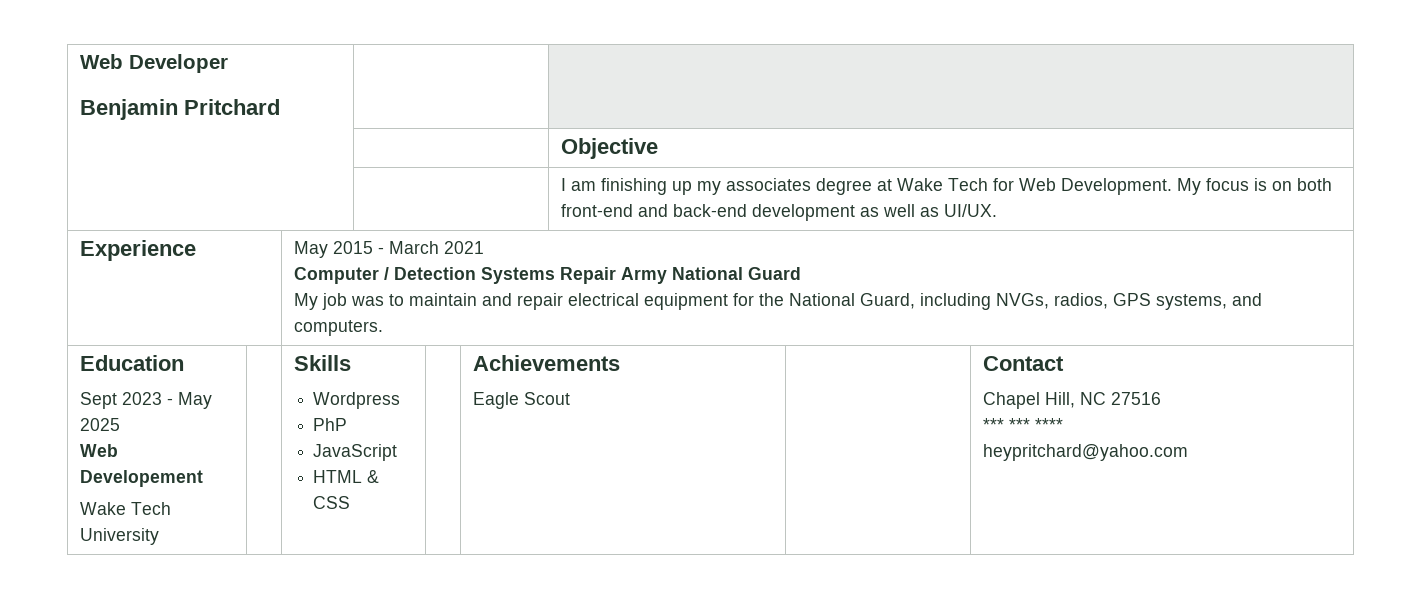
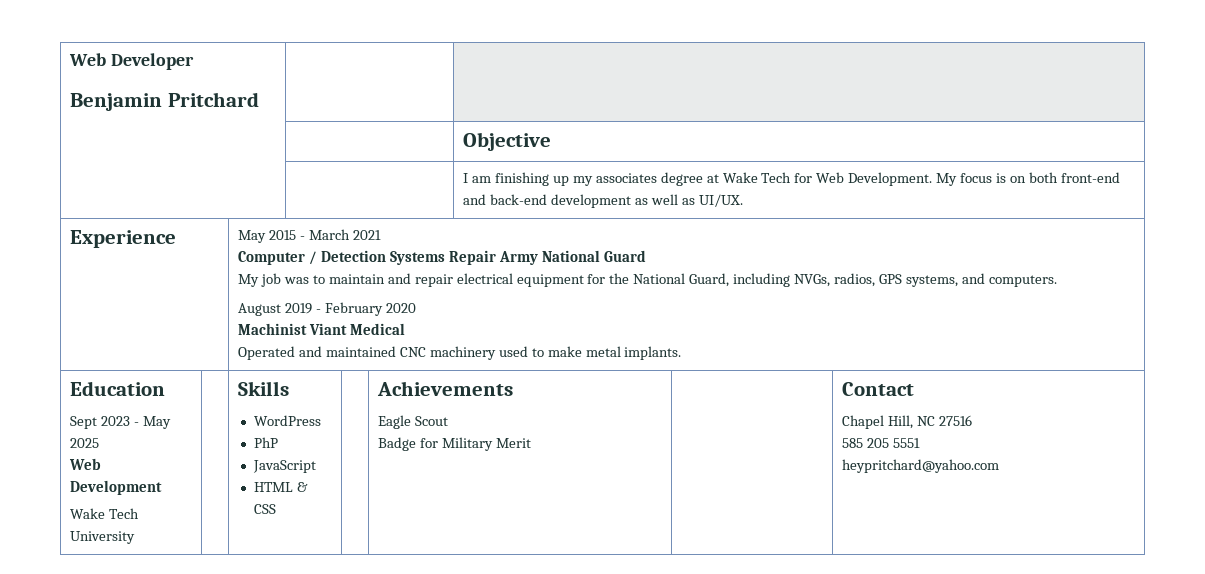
(384, 328) none -> [238,302,416,316] [238,323,406,335] [238,346,682,360] // August 2019 - February 2020 // Machinist Viant Medical // Operated and maintained CNC machinery used to make metal implants.
[80,470,204,487] Developement -> [70,480,163,495] Development
[313,392,401,409] Wordpress -> [254,415,322,426] WordPress
(571, 398) none -> [378,437,531,451] // Badge for Military Merit
[983,418,1064,431] *** *** **** -> [842,438,921,448] 585 205 5551

